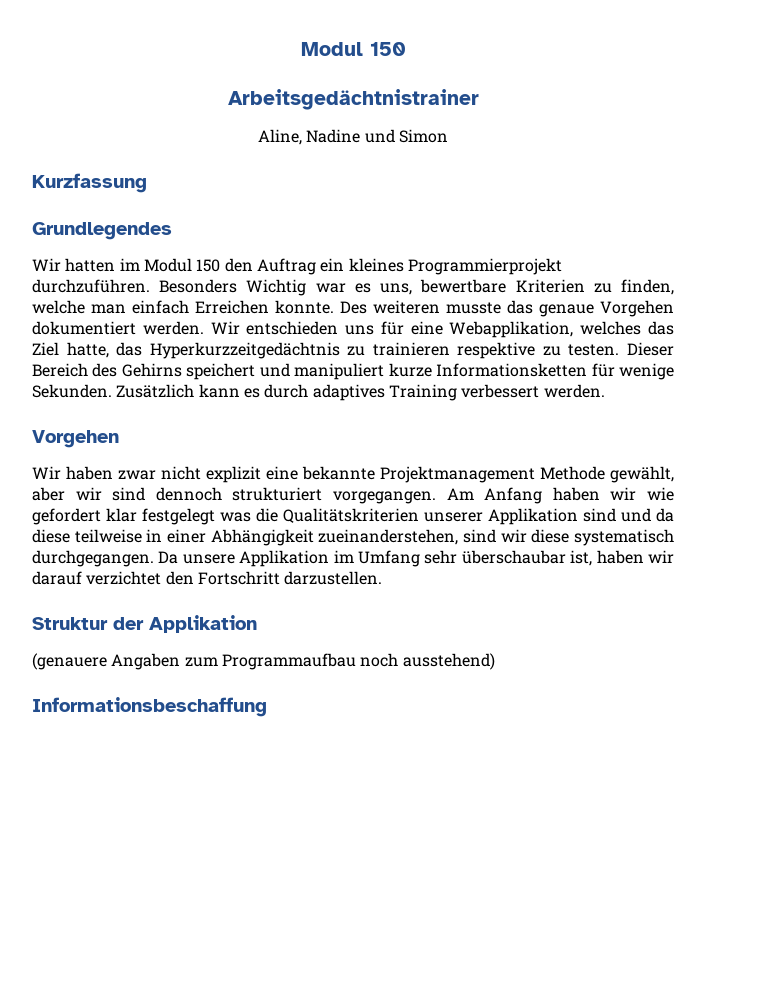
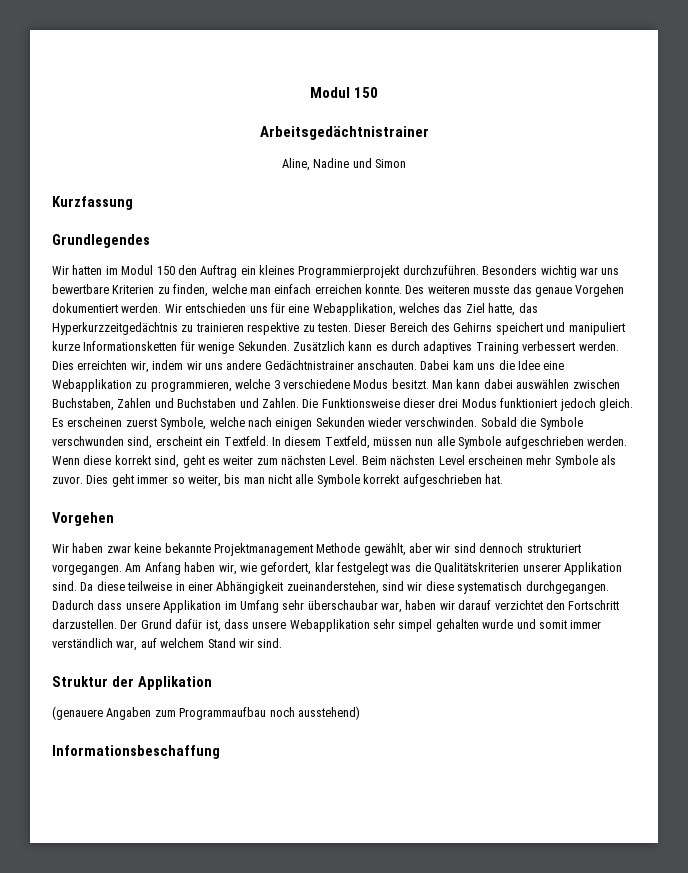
[246,279,413,296] Wichtig war es uns, -> [540,265,620,278] wichtig war uns
[195,300,269,314] Erreichen -> [314,284,362,294] erreichen
(605, 391) none -> [52,360,565,373] [52,379,620,392] [52,398,633,411] [52,417,583,430] [52,436,627,449] [52,455,616,468] [52,474,503,487] Dies erreichten wir, indem wir uns andere Gedächtnistrainer anschauten. Dabei kam uns die Idee eine Webapplikation zu programmieren, welche 3 verschiedene Modus besitzt. Man kann dabei auswählen zwischen Buchstaben, Zahlen und Buchstaben und Zahlen. Die Funktionsweise dieser drei Modus funktioniert jedoch gleich. Es erscheinen zuerst Symbole, welche nach einigen Sekunden wieder verschwinden. Sobald die Symbole verschwunden sind, erscheint ein Textfeld. In diesem Textfeld, müssen nun alle Symbole aufgeschrieben werden. Wenn diese korrekt sind, geht es weiter zum nächsten Level. Beim nächsten Level erscheinen mehr Symbole als zuvor. Dies geht immer so weiter, bis man nicht alle Symbole korrekt aufgeschrieben hat.
[161,466,298,483] nicht explizit eine -> [134,543,162,553] keine
[610,487,675,501] [32,508,101,525] wir wie gefordert -> [218,562,312,575] wir, wie gefordert,
[583,508,674,522] sind und da -> [52,581,94,591] sind. Da
[158,551,179,564] Da -> [52,600,123,610] Dadurch dass
[570,550,593,566] ist, -> [381,602,402,613] war,
(383, 578) none -> [120,619,602,632] [52,638,283,651] Der Grund dafür ist, dass unsere Webapplikation sehr simpel gehalten wurde und somit immer verständlich war, auf welchem Stand wir sind.

